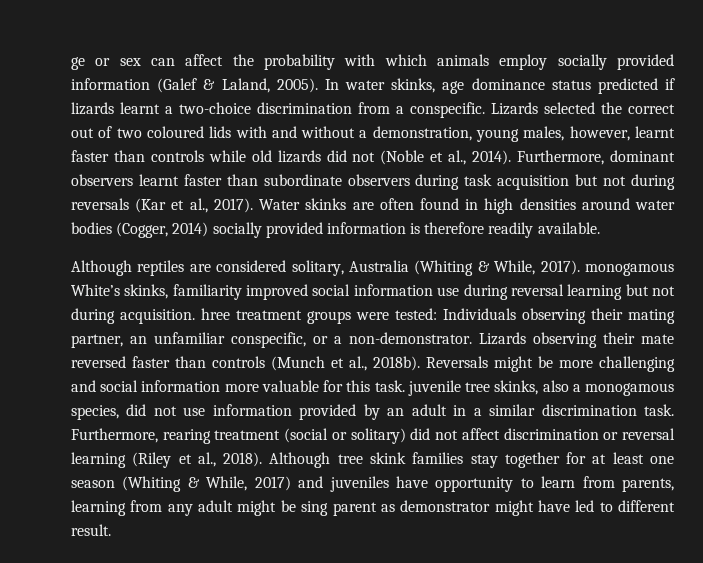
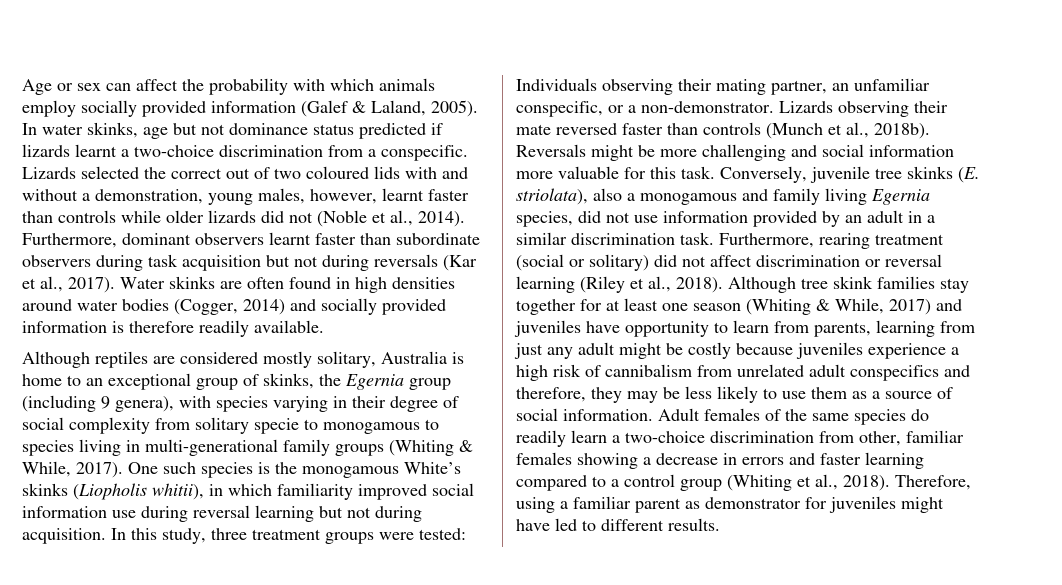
[71,57,85,70] ge -> [22,79,52,95] Age
(465, 87) none -> [173,123,225,135] but not
[251,150,272,162] old -> [166,210,204,223] older
(209, 229) none -> [290,299,316,311] and
(287, 266) none -> [263,351,312,368] mostly
[414,260,674,276] [71,284,169,299] (Whiting & While, 2017). monogamous White’s skinks, -> [452,352,464,364] [22,373,451,390] [22,395,459,412] [22,417,439,434] [22,439,473,456] [22,461,461,478] [22,483,272,500] is home to an exceptional group of skinks, the Egernia group (including 9 genera), with species varying in their degree of social complexity from solitary specie to monogamous to species living in multi-generational family groups (Whiting & While, 2017). One such species is the monogamous White’s skinks (Liopholis whitii), in which
[201,308,230,320] hree -> [111,528,247,544] In this study, three
(405, 386) none -> [720,166,807,183] Conversely,
[494,380,674,396] skinks, also a monogamous -> [907,166,980,183] [516,188,930,205] skinks (E. striolata), also a monogamous and family living Egernia
(163, 506) none -> [514,343,543,359] just
[301,501,329,516] sing -> [688,342,959,359] [516,364,970,381] [516,386,953,403] [516,408,929,425] [516,430,964,447] [516,452,924,469] [516,474,971,491] [516,496,631,513] costly because juveniles experience a high risk of cannibalism from unrelated adult conspecifics and therefore, they may be less likely to use them as a source of social information. Adult females of the same species do readily learn a two-choice discrimination from other, familiar females showing a decrease in errors and faster learning compared to a control group (Whiting et al., 2018). Therefore, using a familiar
(491, 506) none -> [805,496,896,513] for juveniles
[71,524,111,536] result. -> [668,518,720,531] results.

